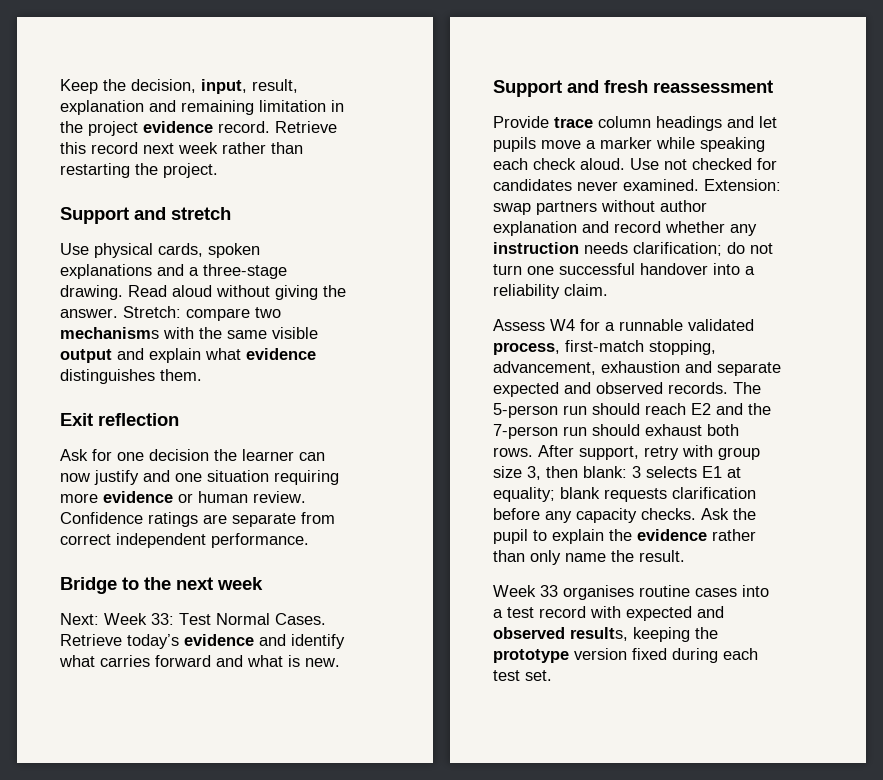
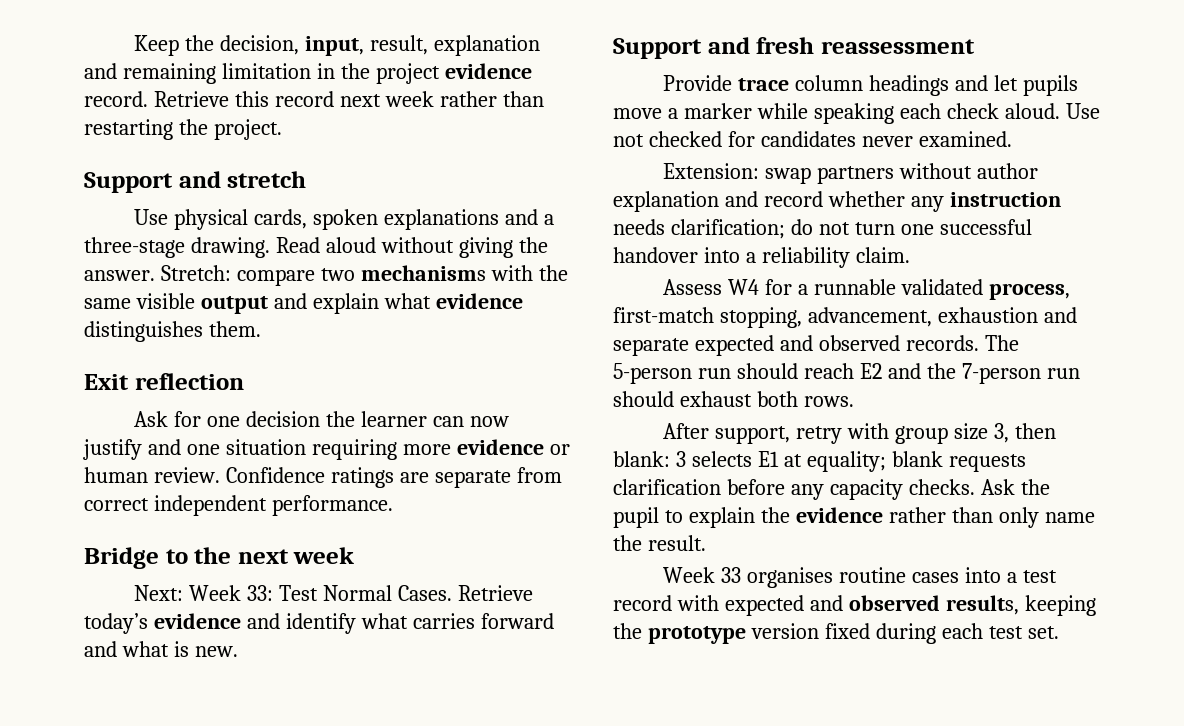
(699, 185) none -> (1012, 139) //
(533, 452) none -> (854, 401) //

